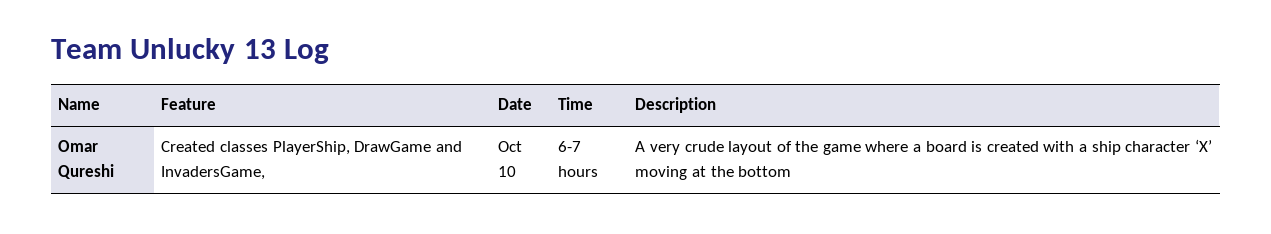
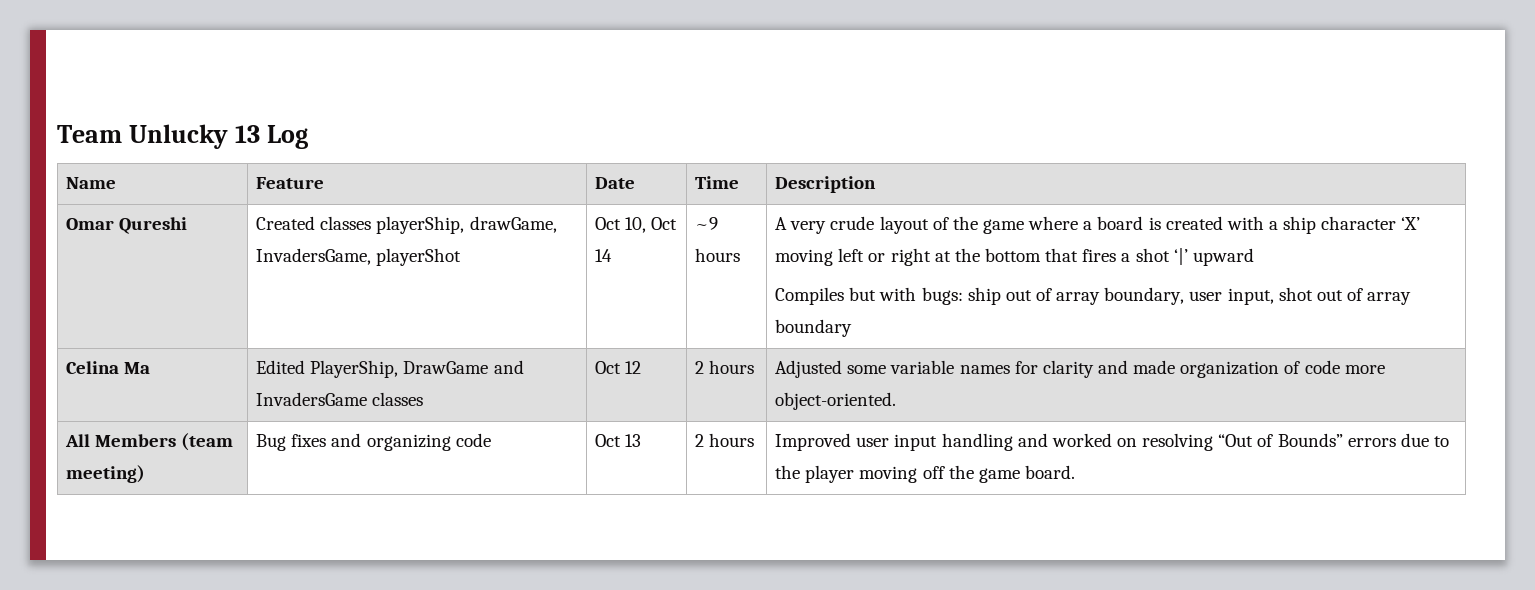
[272,141,462,155] PlayerShip, DrawGame and -> [376,216,557,234] playerShip, drawGame,
[498,141,523,152] [498,166,517,177] [558,141,582,152] | Oct 10 | 6-7 -> [376,248,462,266] [595,217,678,233] [595,249,613,262] [695,217,719,230] playerShot | Oct 10, Oct 14 | ~9
[691,166,792,177] at the bottom -> [838,248,1254,266] [775,287,1412,305] [775,319,853,337] [66,361,151,374] [256,360,524,378] [256,392,424,406] [595,361,642,374] [695,360,755,374] [775,360,1385,378] [775,392,897,410] [65,433,234,451] [66,465,146,483] [256,433,491,451] [595,434,642,447] [695,433,755,447] [775,433,1449,451] [775,465,1076,483] left or right at the bottom that fires a shot ‘|’ upward // Compiles but with bugs: ship out of array boundary, user input, shot out of array boundary // Celina Ma | Edited PlayerShip, DrawGame and InvadersGame classes | Oct 12 | 2 hours | Adjusted some variable names for clarity and made organization of code more object-oriented. // All Members (team meeting) | Bug fixes and organizing code | Oct 13 | 2 hours | Improved user input handling and worked on resolving “Out of Bounds” errors due to the player moving off the game board.

